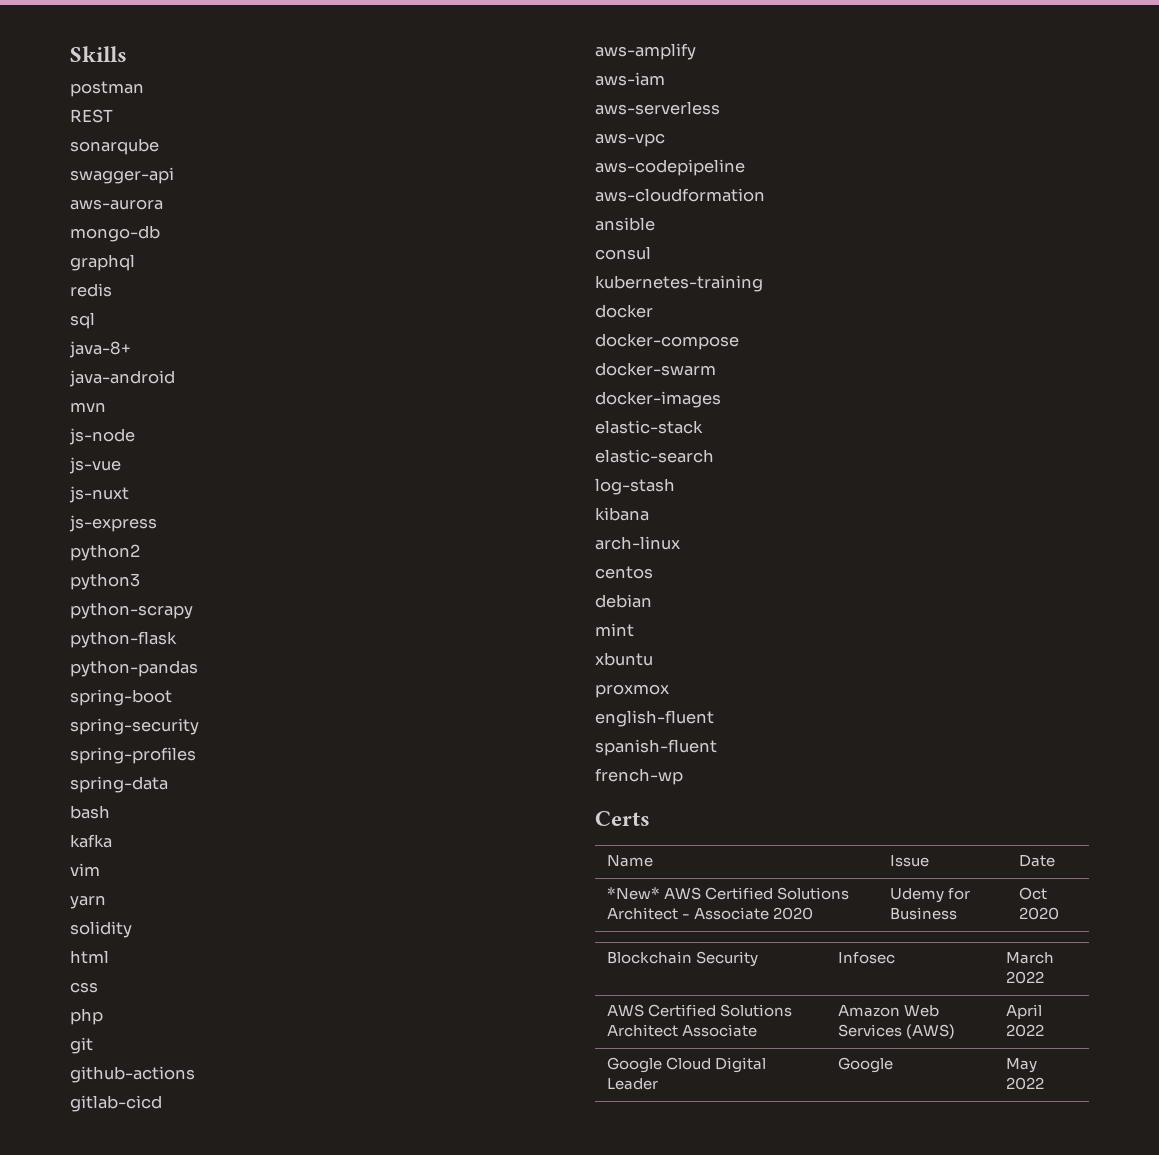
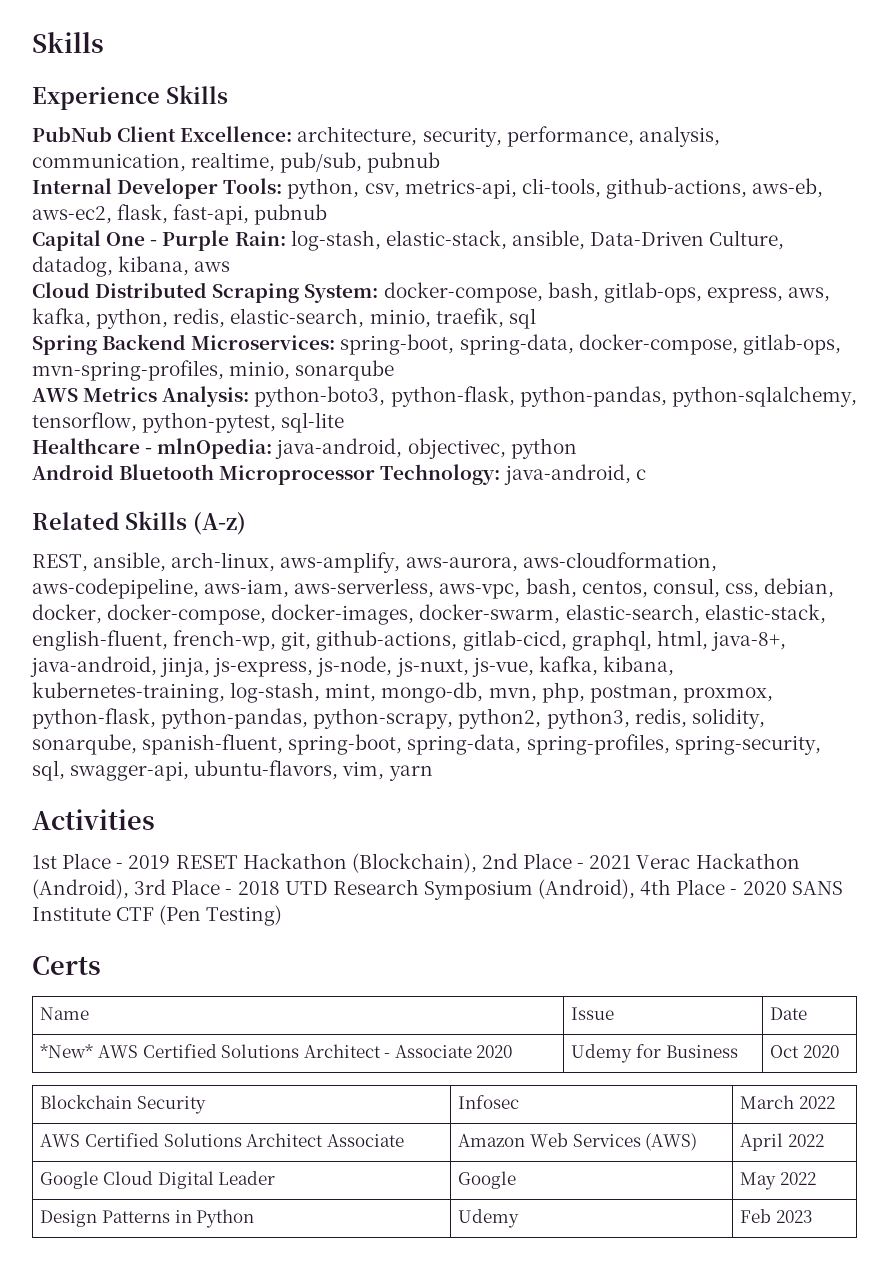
[70,46,127,62] [70,81,144,97] [70,109,113,123] [70,138,159,155] [70,167,174,184] [70,199,163,210] [70,225,160,242] [70,254,135,271] [70,283,112,297] [70,312,95,329] [69,341,131,358] [69,370,175,387] [70,402,106,412] [69,428,135,445] [69,457,121,474] [69,486,129,503] [69,515,157,532] [70,544,140,561] [70,573,140,590] [70,602,193,619] [70,631,177,648] [70,660,198,677] [70,689,172,706] [70,718,199,735] [70,747,196,764] [70,776,168,793] [70,805,110,819] [70,834,112,848] [70,863,100,876] [70,895,106,909] [70,921,132,938] [70,950,109,964] [70,982,98,993] [70,1008,103,1025] [70,1037,93,1054] [70,1066,195,1083] [70,1095,162,1112] [595,43,696,60] [595,72,665,86] [595,101,720,115] [595,133,665,147] [595,159,745,176] [595,188,765,202] [595,217,655,231] [595,246,651,260] [595,275,763,292] [595,304,653,318] [595,333,739,350] [595,362,716,376] [595,391,721,408] [595,420,703,434] [595,449,714,463] [595,478,675,495] [595,507,649,521] [595,536,680,550] [595,566,653,579] [595,594,652,608] [595,623,634,637] [595,652,653,666] [595,684,669,698] [595,710,714,727] [595,739,717,756] [595,768,683,785] Skills // postman // REST // sonarqube // swagger-api // aws-aurora // mongo-db // graphql // redis // sql // java-8+ // java-android // mvn // js-node // js-vue // js-nuxt // js-express // python2 // python3 // python-scrapy // python-flask // python-pandas // spring-boot // spring-security // spring-profiles // spring-data // bash // kafka // vim // yarn // solidity // html // css // php // git // github-actions // gitlab-cicd // aws-amplify // aws-iam // aws-serverless // aws-vpc // aws-codepipeline // aws-cloudformation // ansible // consul // kubernetes-training // docker // docker-compose // docker-swarm // docker-images // elastic-stack // elastic-search // log-stash // kibana // arch-linux // centos // debian // mint // xbuntu // proxmox // english-fluent // spanish-fluent // french-wp -> [32,32,104,53] [32,85,228,110] [32,126,720,147] [32,152,441,173] [32,178,824,199] [32,204,328,225] [32,230,785,251] [32,256,231,277] [32,282,831,303] [32,308,536,329] [32,334,841,355] [32,360,395,381] [32,386,857,407] [32,412,345,433] [32,438,577,459] [32,464,646,485] [32,511,246,535] [32,552,717,573] [32,578,835,599] [32,604,826,625] [32,630,786,651] [30,656,674,677] [32,682,773,703] [32,708,765,729] [32,734,821,755] [32,760,433,781] [32,809,155,830] [32,853,800,873] [32,879,843,900] [32,905,283,926] Skills // Experience Skills // PubNub Client Excellence: architecture, security, performance, analysis, communication, realtime, pub/sub, pubnub // Internal Developer Tools: python, csv, metrics-api, cli-tools, github-actions, aws-eb, aws-ec2, flask, fast-api, pubnub // Capital One - Purple Rain: log-stash, elastic-stack, ansible, Data-Driven Culture, datadog, kibana, aws // Cloud Distributed Scraping System: docker-compose, bash, gitlab-ops, express, aws, kafka, python, redis, elastic-search, minio, traefik, sql // Spring Backend Microservices: spring-boot, spring-data, docker-compose, gitlab-ops, mvn-spring-profiles, minio, sonarqube // AWS Metrics Analysis: python-boto3, python-flask, python-pandas, python-sqlalchemy, tensorflow, python-pytest, sql-lite // Healthcare - mlnOpedia: java-android, objectivec, python // Android Bluetooth Microprocessor Technology: java-android, c // Related Skills (A-z) // REST, ansible, arch-linux, aws-amplify, aws-aurora, aws-cloudformation, aws-codepipeline, aws-iam, aws-serverless, aws-vpc, bash, centos, consul, css, debian, docker, docker-compose, docker-images, docker-swarm, elastic-search, elastic-stack, english-fluent, french-wp, git, github-actions, gitlab-cicd, graphql, html, java-8+, java-android, jinja, js-express, js-node, js-nuxt, js-vue, kafka, kibana, kubernetes-training, log-stash, mint, mongo-db, mvn, php, postman, proxmox, python-flask, python-pandas, python-scrapy, python2, python3, redis, solidity, sonarqube, spanish-fluent, spring-boot, spring-data, spring-profiles, spring-security, sql, swagger-api, ubuntu-flavors, vim, yarn // Activities // 1st Place - 2019 RESET Hackathon (Blockchain), 2nd Place - 2021 Verac Hackathon (Android), 3rd Place - 2018 UTD Research Symposium (Android), 4th Place - 2020 SANS Institute CTF (Pen Testing)
(1045, 1083) none -> [40,1209,255,1228] [458,1209,520,1228] [740,1209,812,1223] // Design Patterns in Python | Udemy | Feb 2023

